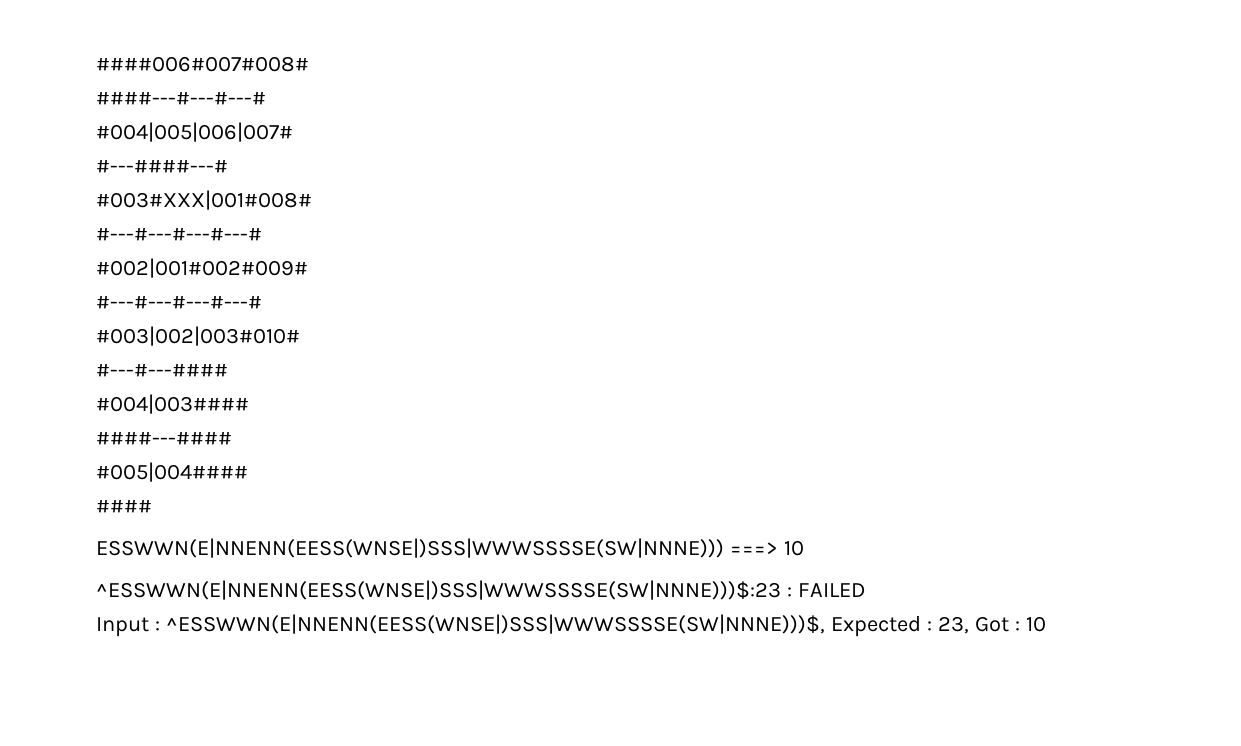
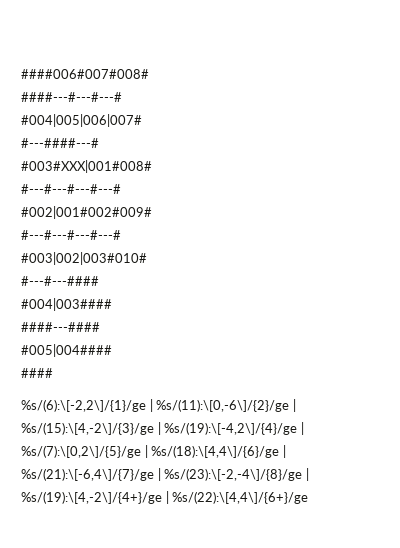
[96,538,804,558] [96,580,866,600] [96,614,1046,637] ESSWWN(E|NNENN(EESS(WNSE|)SSS|WWWSSSSE(SW|NNNE))) ===> 10 // ^ESSWWN(E|NNENN(EESS(WNSE|)SSS|WWWSSSSE(SW|NNNE)))$:23 : FAILED // Input : ^ESSWWN(E|NNENN(EESS(WNSE|)SSS|WWWSSSSE(SW|NNNE)))$, Expected : 23, Got : 10 -> [21,399,296,412] [21,422,304,435] [21,445,286,458] [21,468,309,481] [21,491,309,504] %s/(6):\[-2,2\]/{1}/ge | %s/(11):\[0,-6\]/{2}/ge | %s/(15):\[4,-2\]/{3}/ge | %s/(19):\[-4,2\]/{4}/ge | %s/(7):\[0,2\]/{5}/ge | %s/(18):\[4,4\]/{6}/ge | %s/(21):\[-6,4\]/{7}/ge | %s/(23):\[-2,-4\]/{8}/ge | %s/(19):\[4,-2\]/{4+}/ge | %s/(22):\[4,4\]/{6+}/ge

